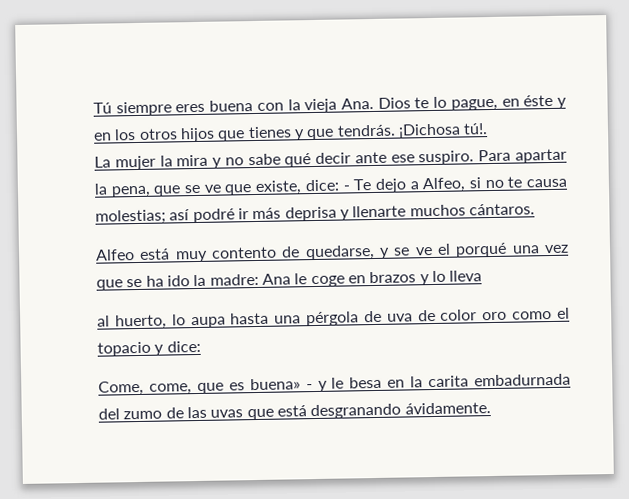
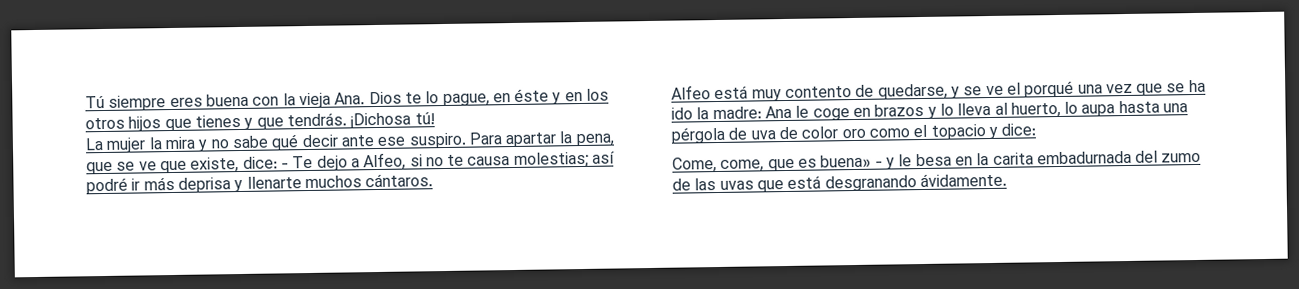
[463,123,489,135] tú!. -> [414,112,435,125] tú!
(483, 276) // -> (992, 109) none

